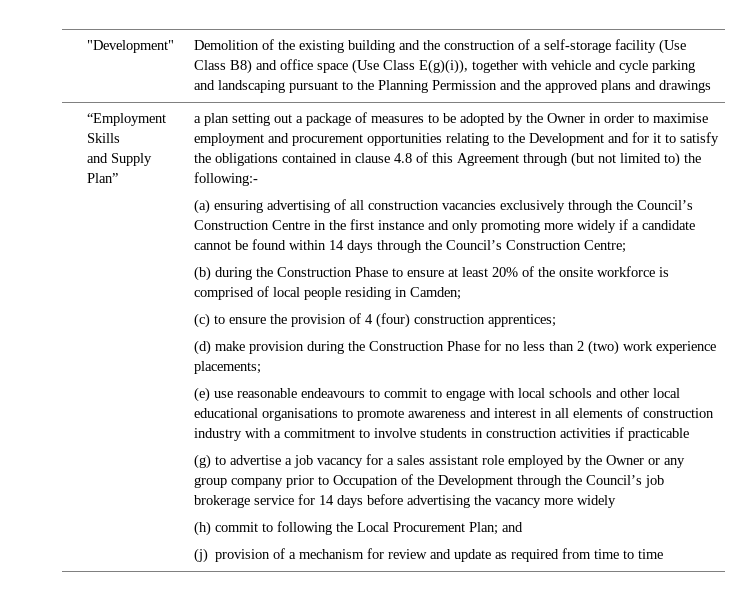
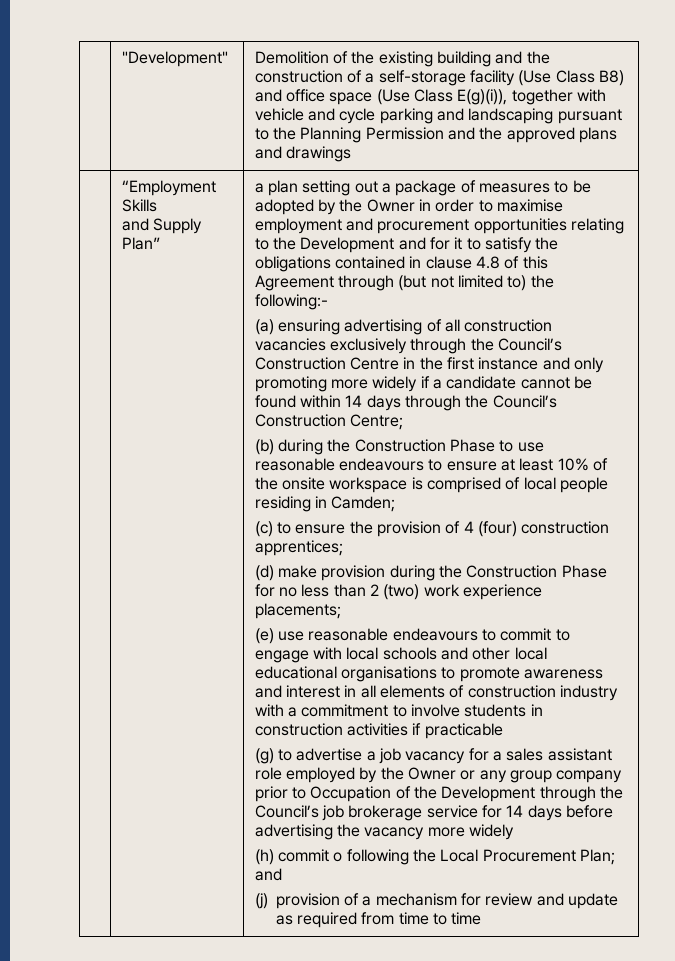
(404, 272) none -> [517,442,544,452] [254,458,443,471] use reasonable endeavours to
[492,267,519,277] 20% -> [557,458,589,471] 10%
[597,266,656,277] workforce -> [329,477,408,493] workspace
[262,523,274,532] to -> [333,852,343,862] o

